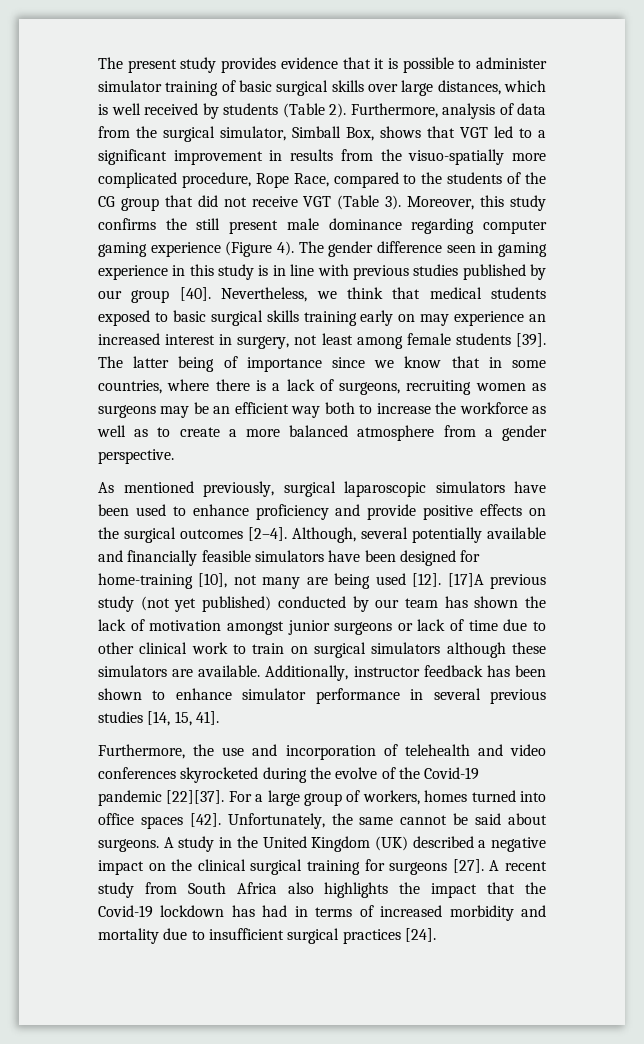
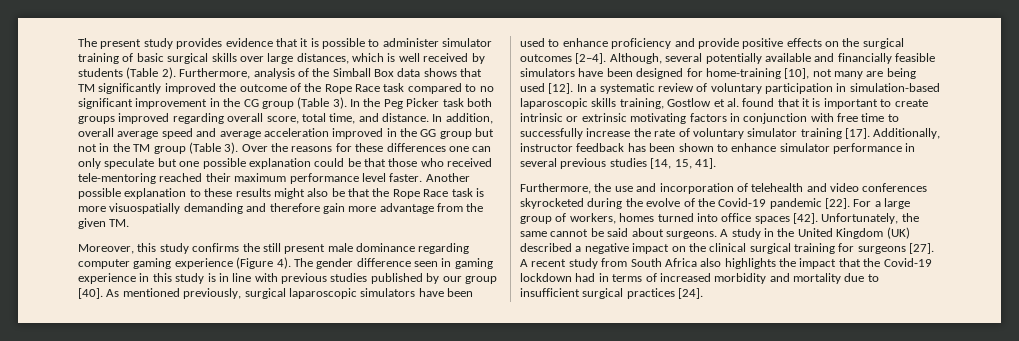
[517,103,546,115] [98,126,546,142] [98,149,546,165] [98,172,547,188] [98,195,402,211] data from the surgical simulator, Simball Box, shows that VGT led to a significant improvement in results from the visuo-spatially more complicated procedure, Rope Race, compared to the students of the CG group that did not receive VGT (Table 3). -> [312,68,483,77] [78,83,494,94] [78,97,492,109] [78,113,493,124] [78,128,495,139] [78,142,492,154] [78,158,493,169] [78,173,470,184] [78,188,484,199] [78,203,484,214] [78,218,130,229] the Simball Box data shows that TM significantly improved the outcome of the Rope Race task compared to no significant improvement in the CG group (Table 3). In the Peg Picker task both groups improved regarding overall score, total time, and distance. In addition, overall average speed and average acceleration improved in the GG group but not in the TM group (Table 3). Over the reasons for these differences one can only speculate but one possible explanation could be that those who received tele-mentoring reached their maximum performance level faster. Another possible explanation to these results might also be that the Rope Race task is more visuospatially demanding and therefore gain more advantage from the given TM. //
[221,287,546,302] [98,310,546,326] [98,333,546,349] [98,356,546,372] [98,379,546,395] [98,402,546,418] [97,425,547,441] [98,449,174,464] Nevertheless, we think that medical students exposed to basic surgical skills training early on may experience an increased interest in surgery, not least among female students [39]. The latter being of importance since we know that in some countries, where there is a lack of surgeons, recruiting women as surgeons may be an efficient way both to increase the workforce as well as to create a more balanced atmosphere from a gender perspective. // -> (103, 293) none
[447,573,547,589] [98,596,546,612] [98,619,546,635] [98,642,546,658] [98,665,261,677] [17]A previous study (not yet published) conducted by our team has shown the lack of motivation amongst junior surgeons or lack of time due to other clinical work to train on surgical simulators although these simulators are available. -> [576,83,940,94] [520,98,928,109] [520,113,899,124] [520,128,870,139] In a systematic review of voluntary participation in simulation-based laparoscopic skills training, Gostlow et al. found that it is important to create intrinsic or extrinsic motivating factors in conjunction with free time to successfully increase the rate of voluntary simulator training [17].
[166,790,225,804] [22][37]. -> [825,198,850,209] [22].
[231,905,255,917] has -> (572, 277) none

